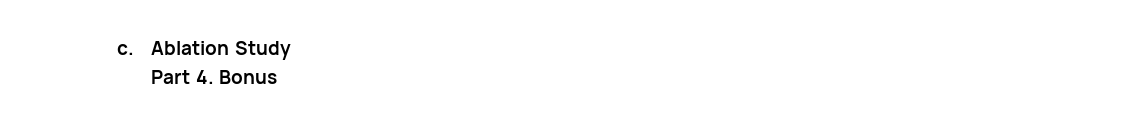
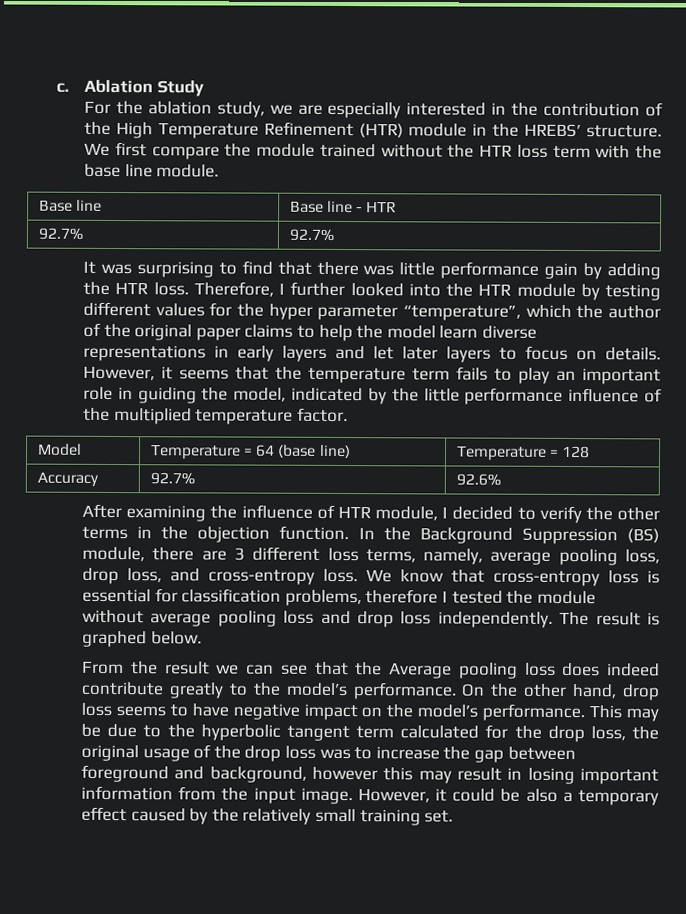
[151,70,277,84] Part 4. Bonus -> [84,100,664,119] [84,121,662,139] [84,141,662,160] [84,163,220,178] [38,199,103,212] [289,200,397,214] [37,227,83,240] [288,228,334,241] [83,260,661,280] [83,281,661,301] [83,301,661,321] [83,322,537,342] [83,344,662,363] [83,365,662,385] [83,386,662,405] [83,407,348,425] [37,443,82,456] [149,444,351,460] [455,445,591,461] [36,471,99,487] [149,472,195,485] [455,473,501,486] [82,503,660,524] [82,525,660,545] [82,546,660,566] [82,567,661,587] [82,588,596,607] [82,609,660,628] [82,630,202,648] [82,660,660,679] [81,681,660,701] [81,702,660,722] [81,723,659,743] [81,744,576,763] [81,764,659,785] [81,785,659,806] [81,806,454,826] For the ablation study, we are especially interested in the contribution of the High Temperature Refinement (HTR) module in the HREBS’ structure. We first compare the module trained without the HTR loss term with the base line module. // Base line | Base line - HTR // 92.7% | 92.7% // It was surprising to find that there was little performance gain by adding the HTR loss. Therefore, I further looked into the HTR module by testing different values for the hyper parameter “temperature”, which the author of the original paper claims to help the model learn diverse representations in early layers and let later layers to focus on details. However, it seems that the temperature term fails to play an important role in guiding the model, indicated by the little performance influence of the multiplied temperature factor. // Model | Temperature = 64 (base line) | Temperature = 128 // Accuracy | 92.7% | 92.6% // After examining the influence of HTR module, I decided to verify the other terms in the objection function. In the Background Suppression (BS) module, there are 3 different loss terms, namely, average pooling loss, drop loss, and cross-entropy loss. We know that cross-entropy loss is essential for classification problems, therefore I tested the module without average pooling loss and drop loss independently. The result is graphed below. // From the result we can see that the Average pooling loss does indeed contribute greatly to the model’s performance. On the other hand, drop loss seems to have negative impact on the model’s performance. This may be due to the hyperbolic tangent term calculated for the drop loss, the original usage of the drop loss was to increase the gap between foreground and background, however this may result in losing important information from the input image. However, it could be also a temporary effect caused by the relatively small training set.

